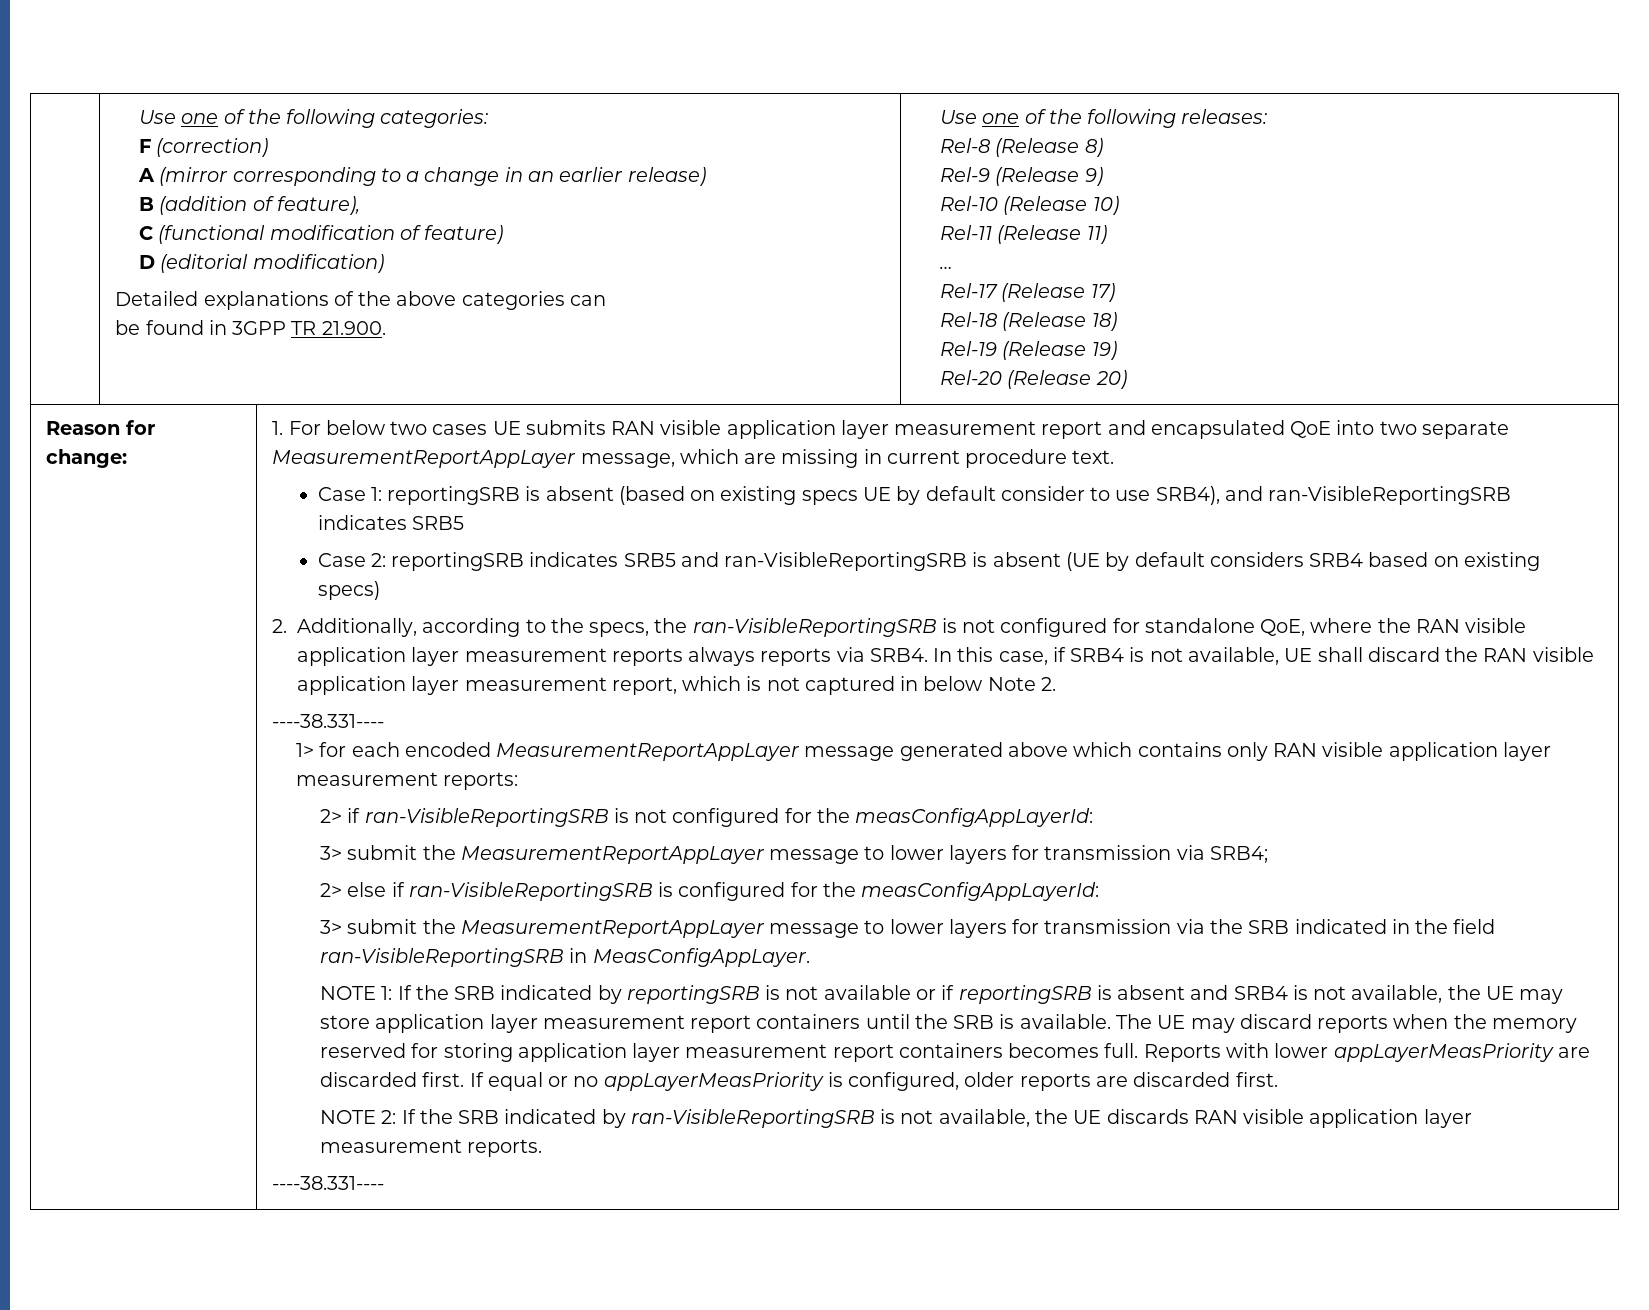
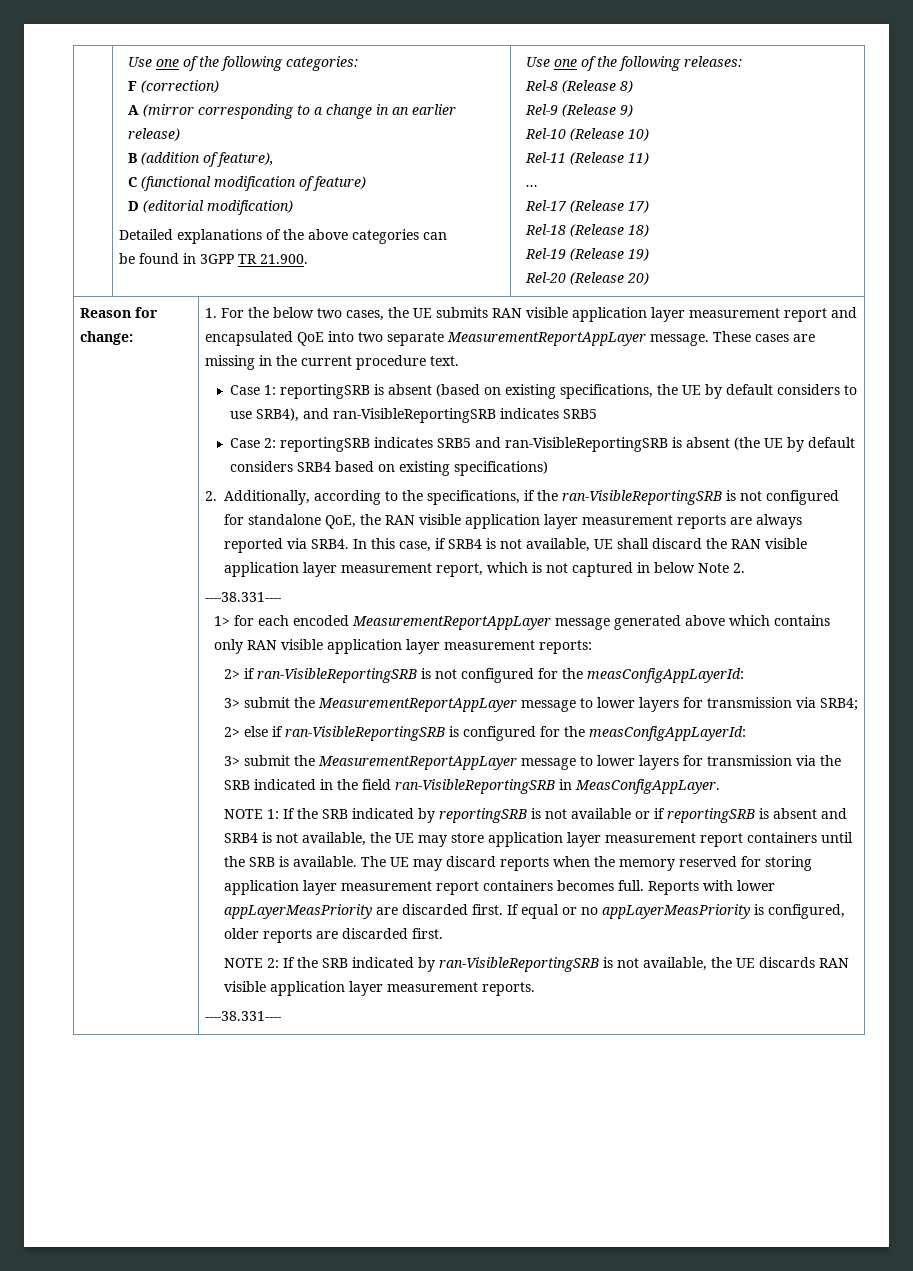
(321, 428) none -> [247,307,269,318] the
[432,424,488,435] cases -> [345,307,409,321] cases, the
[580,449,739,468] message, which -> [649,331,789,346] message. These cases
(882, 456) none -> [275,355,297,366] the
[801,486,1085,505] specs UE by default consider -> [559,384,840,399] specifications, the UE by default considers
[1065,552,1100,571] (UE -> [733,437,783,450] (the UE
[317,581,380,600] specs) -> [453,461,548,476] specifications)
[589,622,650,637] specs, -> [426,490,535,505] specifications, if
[1310,618,1373,633] where -> (356, 522) none
[688,647,832,666] always reports -> [729,514,802,529] [223,538,283,553] are always reported

